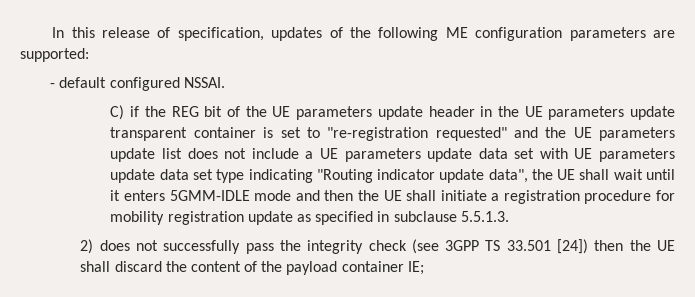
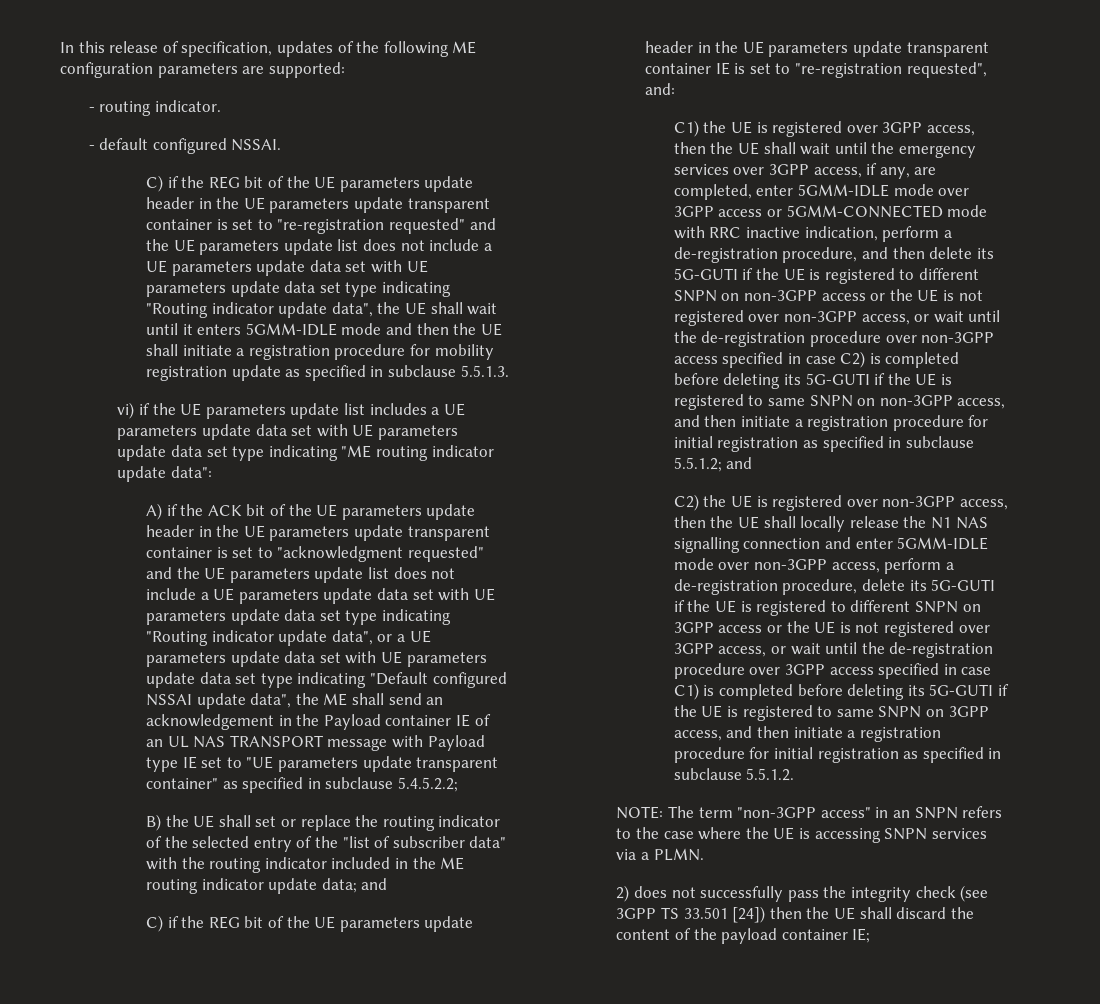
(89, 55) none -> [88,100,221,116] // - routing indicator.
(509, 216) none -> [117,402,465,419] [117,424,458,440] [117,445,494,461] [117,466,212,482] [146,503,476,520] [146,525,490,541] [146,546,485,562] [146,567,456,583] [146,588,495,604] [146,609,452,625] [146,630,431,646] [146,651,487,667] [146,672,507,688] [146,693,444,709] [146,714,491,730] [146,735,485,751] [146,756,499,772] [146,777,459,793] [146,814,501,831] [146,836,507,852] [146,857,465,873] [146,878,388,894] [146,915,474,932] [645,41,989,57] [645,62,987,78] [645,83,676,95] [673,120,975,137] [673,142,976,158] [673,163,937,179] [673,184,970,200] [673,205,988,218] [673,226,952,242] [673,247,994,263] [673,268,979,284] [673,289,983,302] [673,310,1001,326] [673,331,995,347] [673,351,960,368] [673,373,952,389] [673,394,1006,410] [673,415,989,431] [673,436,974,452] [673,457,753,472] [673,494,1008,511] [673,516,988,532] [673,537,989,553] [673,558,954,574] [673,579,996,595] [673,600,981,616] [673,621,990,637] [673,642,994,658] [673,663,992,679] [673,683,1009,700] [673,705,989,721] [673,726,941,742] [673,747,1002,763] [673,768,795,781] [616,806,1003,819] [616,827,987,843] [616,848,704,861] // vi) if the UE parameters update list includes a UE parameters update data set with UE parameters update data set type indicating "ME routing indicator update data": // A) if the ACK bit of the UE parameters update header in the UE parameters update transparent container is set to "acknowledgment requested" and the UE parameters update list does not include a UE parameters update data set with UE parameters update data set type indicating "Routing indicator update data", or a UE parameters update data set with UE parameters update data set type indicating "Default configured NSSAI update data", the ME shall send an acknowledgement in the Payload container IE of an UL NAS TRANSPORT message with Payload type IE set to "UE parameters update transparent container" as specified in subclause 5.4.5.2.2; // B) the UE shall set or replace the routing indicator of the selected entry of the "list of subscriber data" with the routing indicator included in the ME routing indicator update data; and // C) if the REG bit of the UE parameters update header in the UE parameters update transparent container IE is set to "re-registration requested", and: // C1) the UE is registered over 3GPP access, then the UE shall wait until the emergency services over 3GPP access, if any, are completed, enter 5GMM-IDLE mode over 3GPP access or 5GMM-CONNECTED mode with RRC inactive indication, perform a de-registration procedure, and then delete its 5G-GUTI if the UE is registered to different SNPN on non-3GPP access or the UE is not registered over non-3GPP access, or wait until the de-registration procedure over non-3GPP access specified in case C2) is completed before deleting its 5G-GUTI if the UE is registered to same SNPN on non-3GPP access, and then initiate a registration procedure for initial registration as specified in subclause 5.5.1.2; and // C2) the UE is registered over non-3GPP access, then the UE shall locally release the N1 NAS signalling connection and enter 5GMM-IDLE mode over non-3GPP access, perform a de-registration procedure, delete its 5G-GUTI if the UE is registered to different SNPN on 3GPP access or the UE is not registered over 3GPP access, or wait until the de-registration procedure over 3GPP access specified in case C1) is completed before deleting its 5G-GUTI if the UE is registered to same SNPN on 3GPP access, and then initiate a registration procedure for initial registration as specified in subclause 5.5.1.2. // NOTE: The term "non-3GPP access" in an SNPN refers to the case where the UE is accessing SNPN services via a PLMN.

